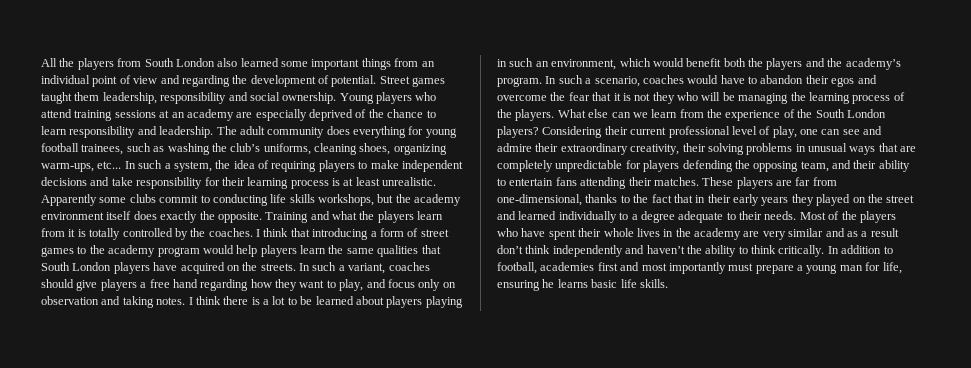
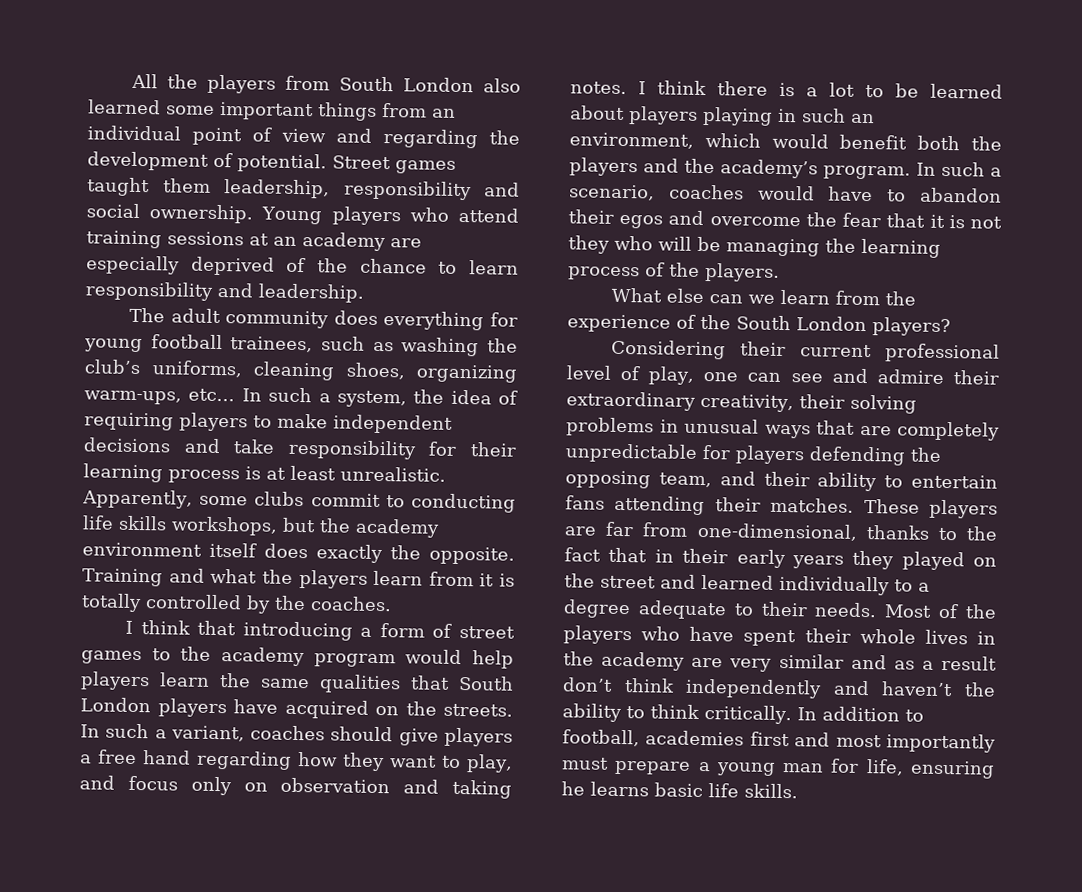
(214, 132) none -> (364, 293) //
[41,194,97,206] Apparently -> [82,489,193,509] Apparently,
(253, 232) none -> (392, 604) //
(555, 115) none -> (780, 272) //
(539, 132) none -> (951, 327) //

